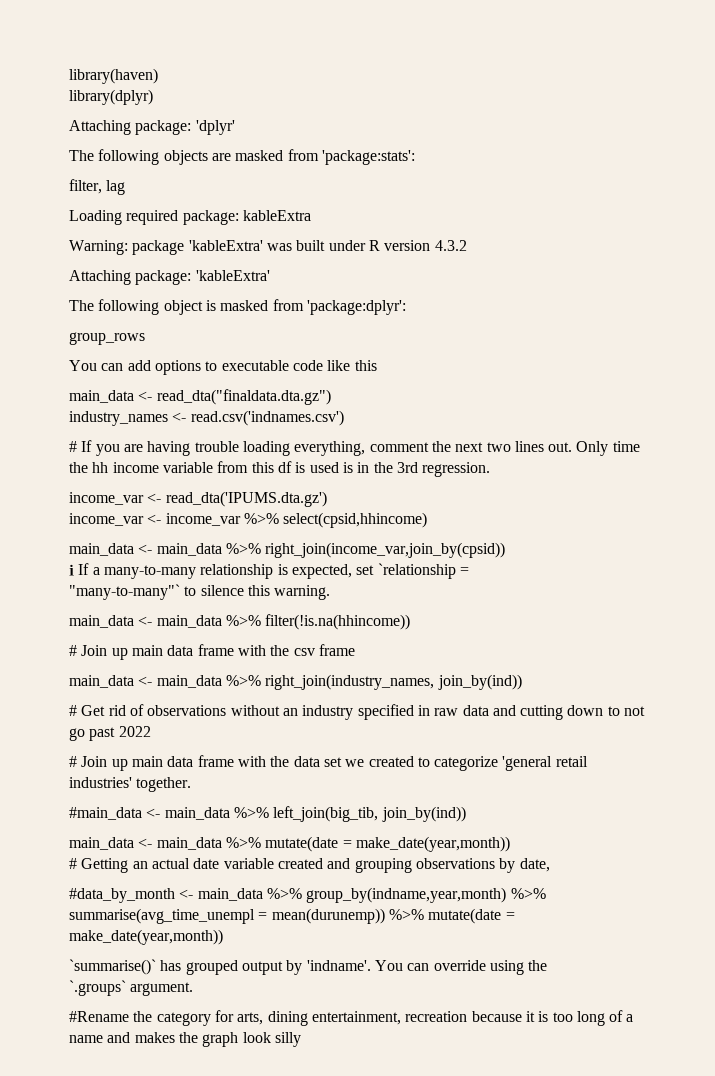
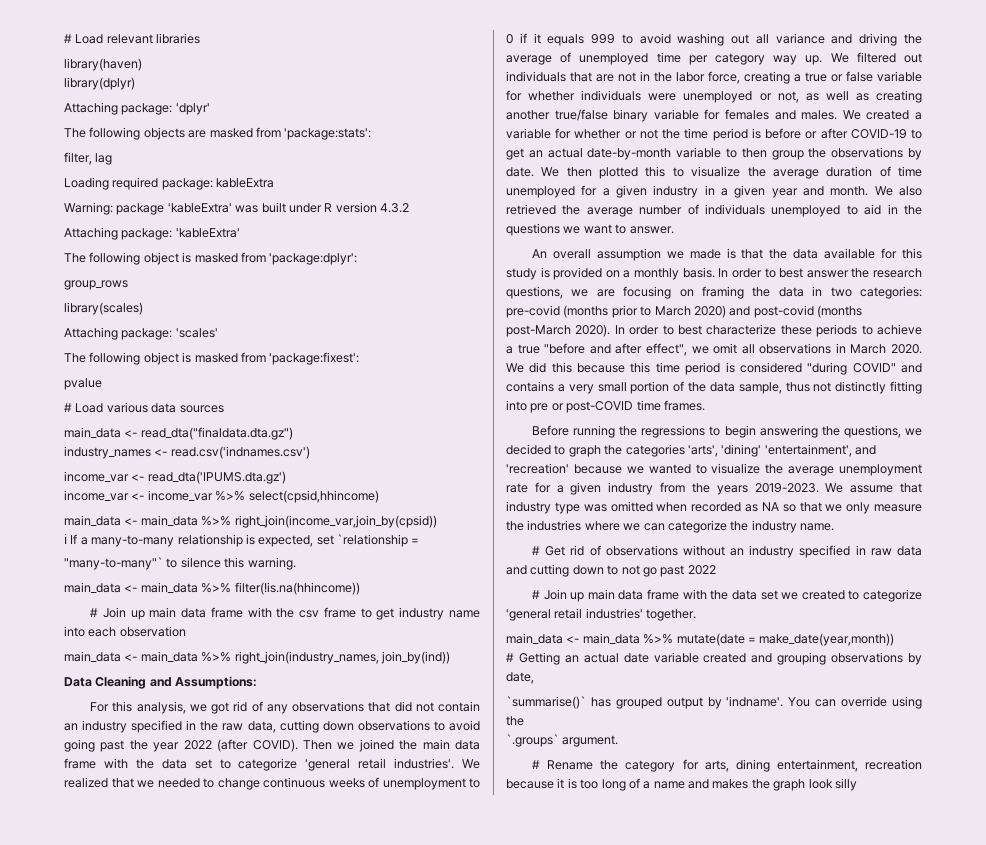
(69, 76) none -> [64,33,201,44] # Load relevant libraries //
[69,360,377,375] You can add options to executable code like this -> [64,302,143,315] [64,327,218,340] [64,352,360,365] [64,378,102,390] [64,402,224,413] library(scales) // Attaching package: 'scales' // The following object is masked from 'package:fixest': // pvalue // # Load various data sources
[69,440,640,456] [69,461,491,477] // # If you are having trouble loading everything, comment the next two lines out. Only time the hh income variable from this df is used is in the 3rd regression. -> (310, 452) none
(355, 650) none -> [360,607,481,620] [64,626,186,637] to get industry name into each observation
(522, 682) none -> [64,676,258,689] [89,701,480,714] [64,720,480,733] [64,739,481,752] [64,758,480,771] [64,777,480,790] [506,33,922,46] [506,52,922,65] [506,71,922,84] [506,90,923,103] [506,109,923,122] [506,128,922,141] [506,147,922,160] [506,166,922,179] [506,185,922,198] [506,204,922,217] [506,223,674,236] [531,248,923,261] [506,267,923,280] [506,286,922,299] [506,305,862,318] [506,324,922,337] [506,343,922,356] [506,362,922,375] [506,381,922,394] [506,400,705,413] [531,425,922,438] [506,444,876,457] [506,463,922,476] [506,482,922,495] [506,501,922,514] [506,520,834,533] // Data Cleaning and Assumptions: // For this analysis, we got rid of any observations that did not contain an industry specified in the raw data, cutting down observations to avoid going past the year 2022 (after COVID). Then we joined the main data frame with the data set to categorize 'general retail industries'. We realized that we needed to change continuous weeks of unemployment to 0 if it equals 999 to avoid washing out all variance and driving the average of unemployed time per category way up. We filtered out individuals that are not in the labor force, creating a true or false variable for whether individuals were unemployed or not, as well as creating another true/false binary variable for females and males. We created a variable for whether or not the time period is before or after COVID-19 to get an actual date-by-month variable to then group the observations by date. We then plotted this to visualize the average duration of time unemployed for a given industry in a given year and month. We also retrieved the average number of individuals unemployed to aid in the questions we want to answer. // An overall assumption we made is that the data available for this study is provided on a monthly basis. In order to best answer the research questions, we are focusing on framing the data in two categories: pre-covid (months prior to March 2020) and post-covid (months post-March 2020). In order to best characterize these periods to achieve a true "before and after effect", we omit all observations in March 2020. We did this because this time period is considered "during COVID" and contains a very small portion of the data sample, thus not distinctly fitting into pre or post-COVID time frames. // Before running the regressions to begin answering the questions, we decided to graph the categories 'arts', 'dining' 'entertainment', and 'recreation' because we wanted to visualize the average unemployment rate for a given industry from the years 2019-2023. We assume that industry type was omitted when recorded as NA so that we only measure the industries where we can categorize the industry name.
[69,806,466,822] // #main_data <- main_data %>% left_join(big_tib, join_by(ind)) -> (697, 615) none
[69,887,546,903] [69,908,515,924] [69,929,223,945] // #data_by_month <- main_data %>% group_by(indname,year,month) %>% summarise(avg_time_unempl = mean(durunemp)) %>% mutate(date = make_date(year,month)) -> (534, 678) none
[69,1011,129,1022] #Rename -> [531,760,594,770] # Rename

